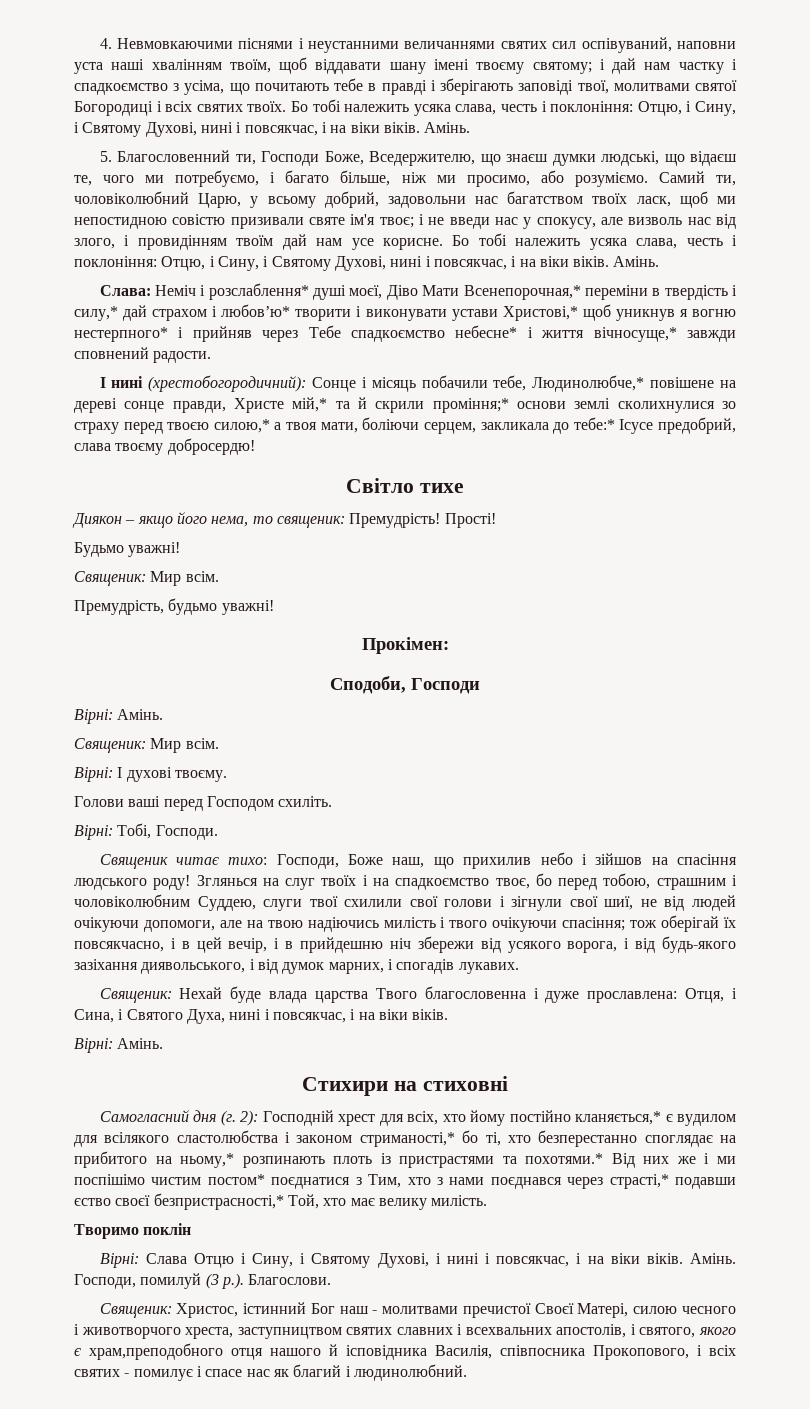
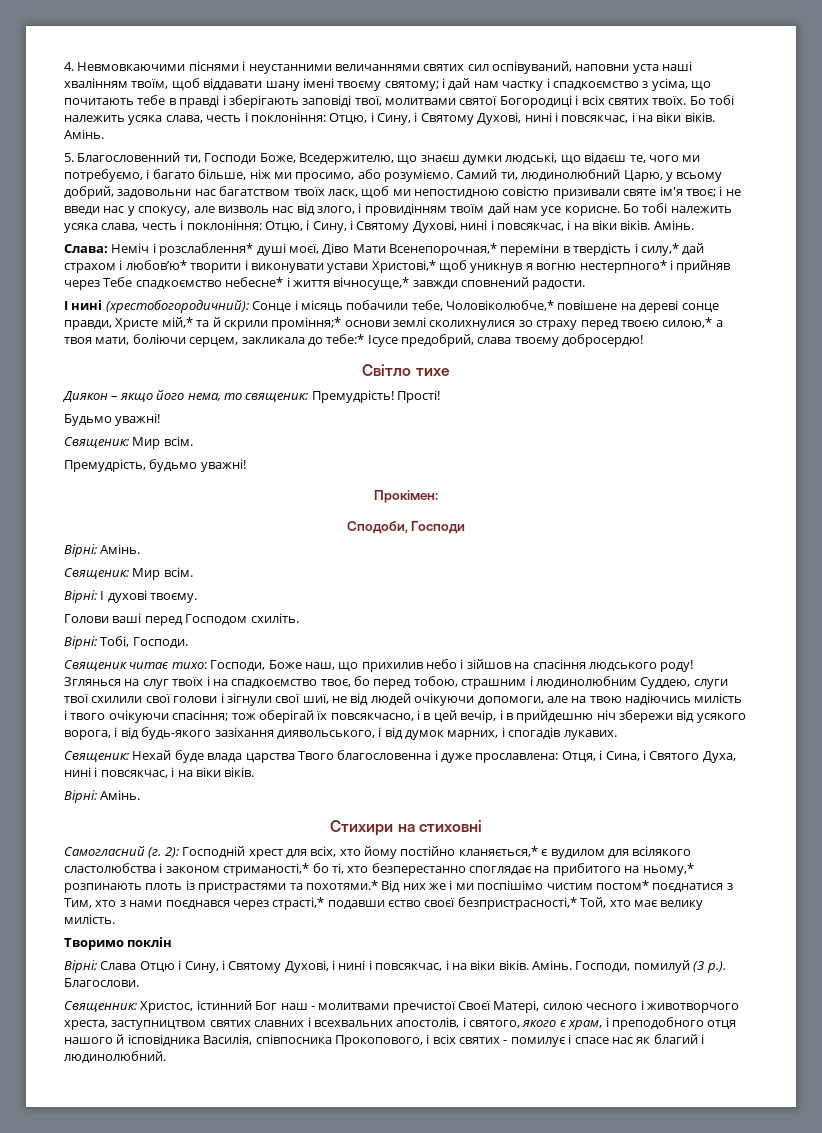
[74,191,189,204] чоловіколюбний -> [521,169,621,181] людинолюбний
[532,375,645,392] Людинолюбче,* -> [446,300,554,311] Чоловіколюбче,*
[74,894,190,907] чоловіколюбним -> [535,676,637,688] людинолюбним
[193,1110,217,1122] дня -> (145, 851) none
[99,1303,172,1318] Священик: -> [64,1001,137,1012] Священник:
[89,1343,223,1360] храм,преподобного -> [568,1017,704,1030] храм, і преподобного

